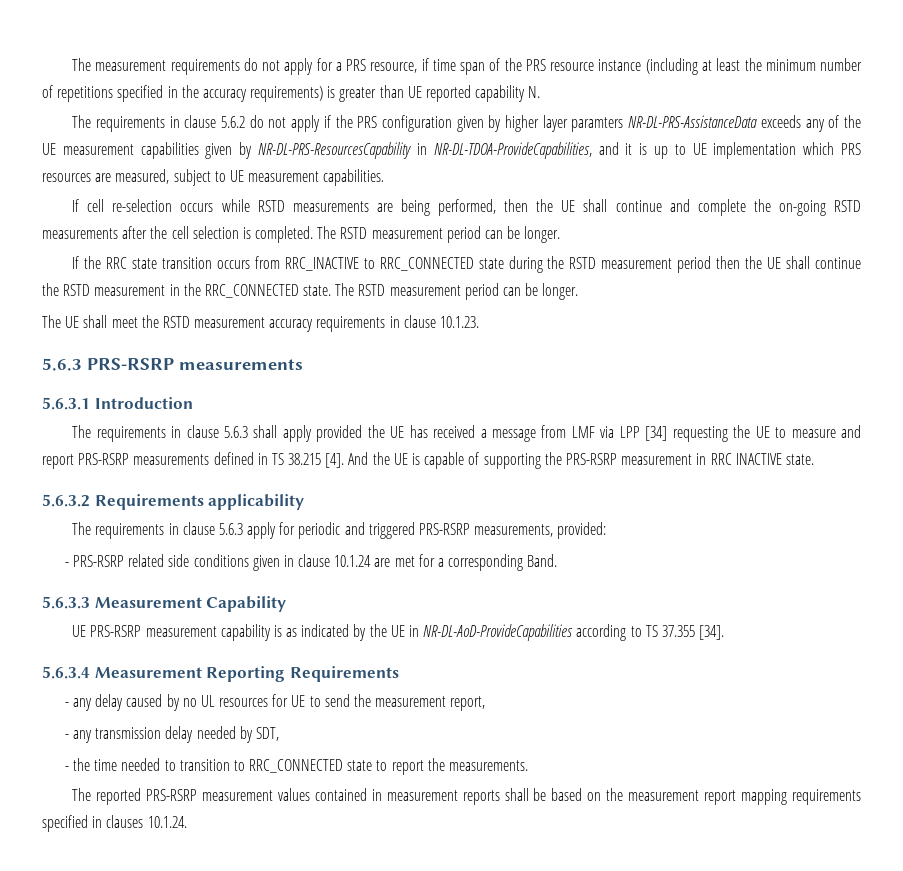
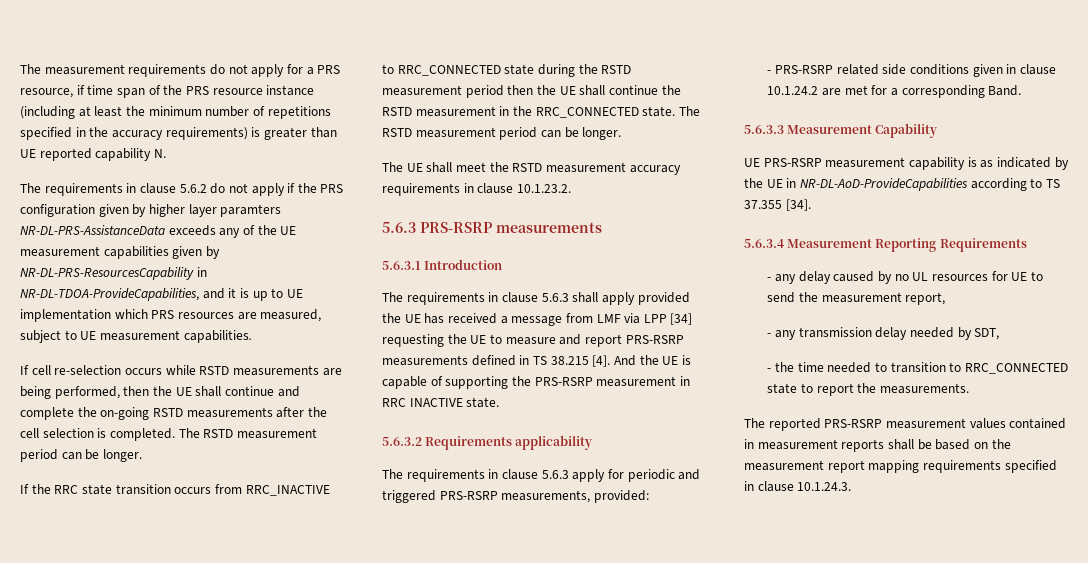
[440,316,480,328] 10.1.23. -> [516,184,571,193] 10.1.23.2.
[334,555,372,567] 10.1.24 -> [767,86,819,95] 10.1.24.2
[106,815,187,828] clauses 10.1.24. -> [757,481,852,492] clause 10.1.24.3.

